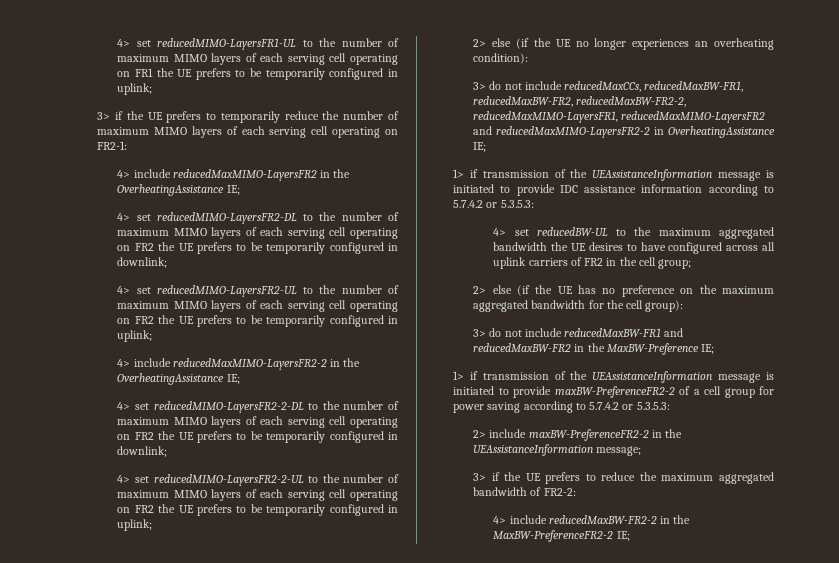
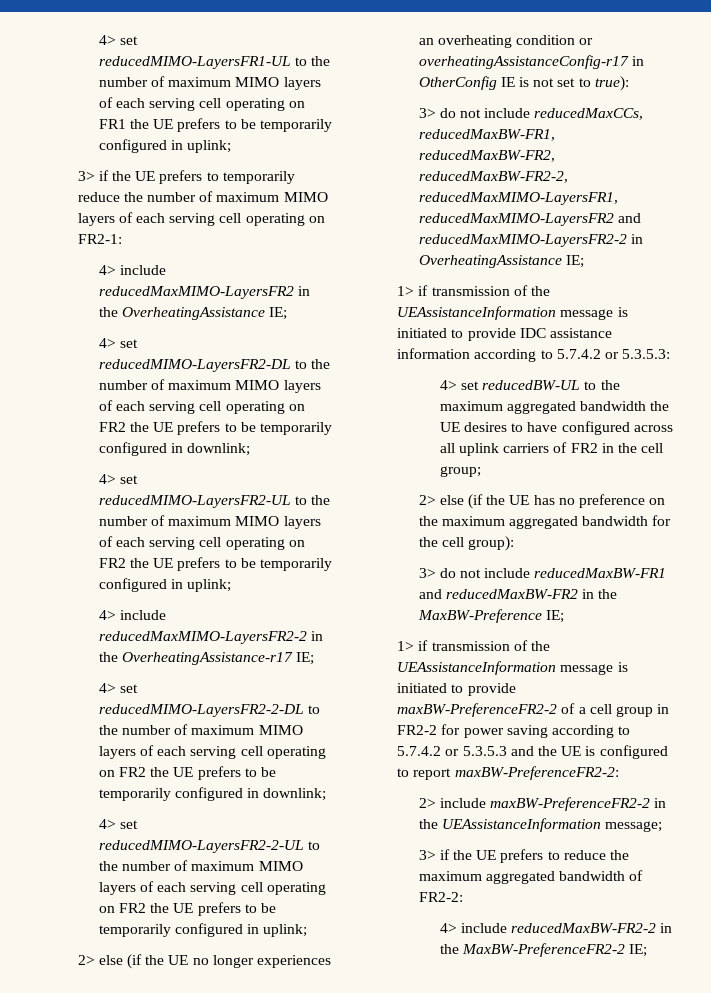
[117,373,225,385] OverheatingAssistance -> [122,652,294,665] OverheatingAssistance-r17
[473,53,529,64] condition): -> [515,35,594,45] [418,55,644,69] [418,76,629,91] condition or overheatingAssistanceConfig-r17 in OtherConfig IE is not set to true):
(755, 393) none -> [657,704,670,714] [397,725,438,735] in FR2-2
[636,402,670,410] 5.3.5.3: -> [462,745,668,759] [397,766,619,780] 5.3.5.3 and the UE is configured to report maxBW-PreferenceFR2-2:

